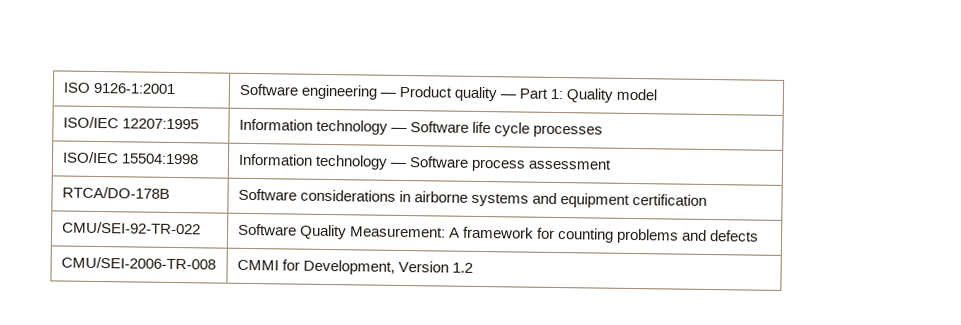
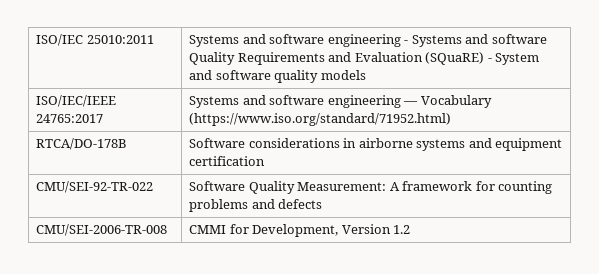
[62,82,176,94] [238,83,658,103] [62,116,199,130] [238,118,604,138] [61,151,199,165] [237,153,613,172] ISO 9126-1:2001 | Software engineering — Product quality — Part 1: Quality model // ISO/IEC 12207:1995 | Information technology — Software life cycle processes // ISO/IEC 15504:1998 | Information technology — Software process assessment -> [36,34,154,46] [189,34,547,47] [189,52,540,65] [189,70,366,83] [36,95,117,107] [36,114,104,123] [189,95,492,108] [189,113,452,126] ISO/IEC 25010:2011 | Systems and software engineering - Systems and software Quality Requirements and Evaluation (SQuaRE) - System and software quality models // ISO/IEC/IEEE 24765:2017 | Systems and software engineering — Vocabulary (https://www.iso.org/standard/71952.html)

